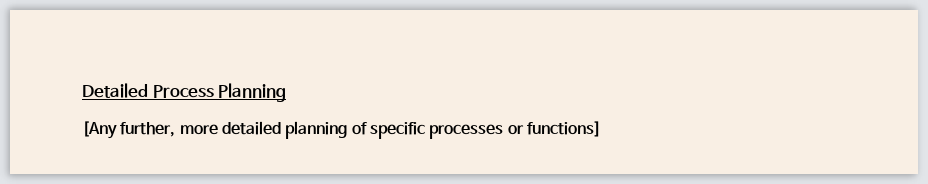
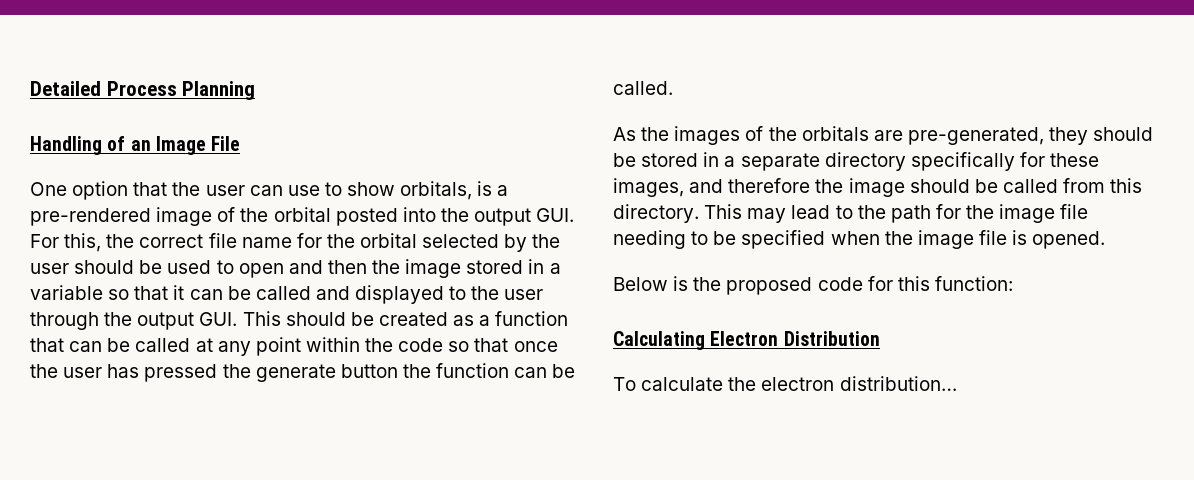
[82,121,601,139] [Any further, more detailed planning of specific processes or functions] -> [30,136,241,155] [30,181,509,200] [30,207,575,226] [30,233,561,252] [30,259,561,278] [30,285,544,304] [30,311,569,330] [30,337,558,356] [30,363,576,382] [613,81,673,95] [613,126,1154,145] [613,152,1100,171] [613,178,1143,197] [613,204,1089,223] [613,230,1106,249] [613,276,1013,295] [613,331,880,350] [613,376,957,391] Handling of an Image File // One option that the user can use to show orbitals, is a pre-rendered image of the orbital posted into the output GUI. For this, the correct file name for the orbital selected by the user should be used to open and then the image stored in a variable so that it can be called and displayed to the user through the output GUI. This should be created as a function that can be called at any point within the code so that once the user has pressed the generate button the function can be called. // As the images of the orbitals are pre-generated, they should be stored in a separate directory specifically for these images, and therefore the image should be called from this directory. This may lead to the path for the image file needing to be specified when the image file is opened. // Below is the proposed code for this function: // Calculating Electron Distribution // To calculate the electron distribution…

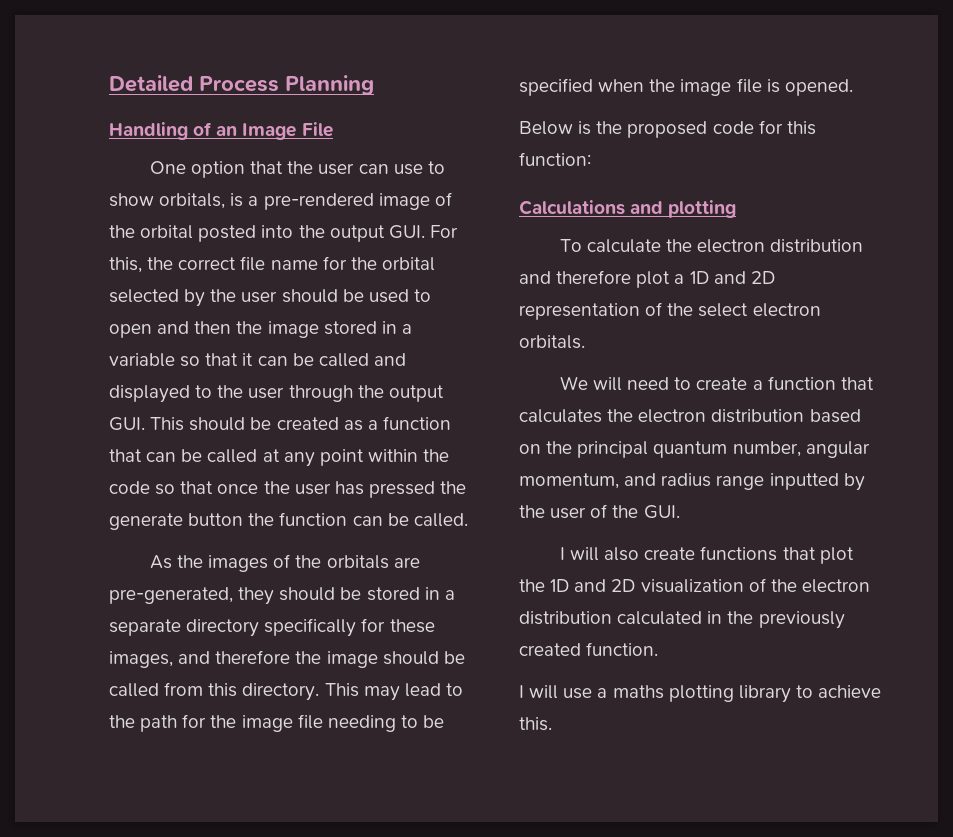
[613,331,880,350] Calculating Electron Distribution -> [519,200,737,218] Calculations and plotting
[839,376,957,391] distribution… -> [770,239,864,253] [519,270,775,288] [519,302,821,320] [519,335,585,349] [559,376,874,391] [519,409,861,423] [519,441,870,458] [519,473,865,491] [519,504,680,519] [559,546,854,564] [519,578,870,593] [519,611,845,629] [519,642,659,656] [519,685,882,703] [519,717,552,731] distribution and therefore plot a 1D and 2D representation of the select electron orbitals. // We will need to create a function that calculates the electron distribution based on the principal quantum number, angular momentum, and radius range inputted by the user of the GUI. // I will also create functions that plot the 1D and 2D visualization of the electron distribution calculated in the previously created function. // I will use a maths plotting library to achieve this.

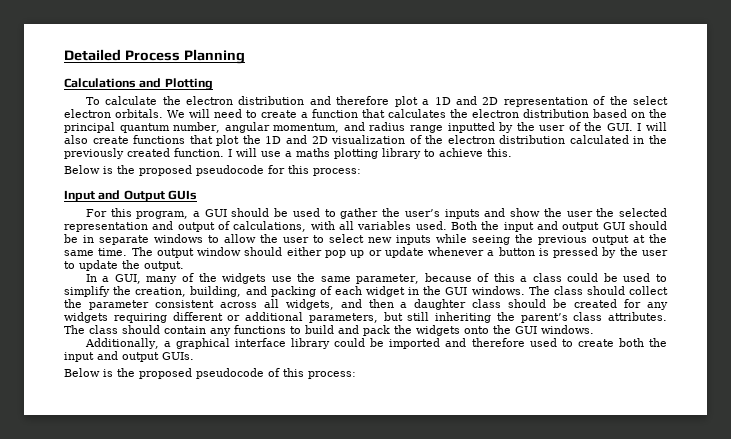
[109,122,333,140] [149,161,445,178] [109,192,452,210] [109,225,458,242] [109,256,435,273] [109,289,431,307] [109,321,412,338] [109,353,406,367] [109,385,444,403] [109,416,451,431] [109,449,450,467] [109,481,467,498] [109,512,468,530] [149,554,420,572] [109,587,455,605] [109,618,435,637] [109,650,465,668] [109,682,463,701] [109,714,445,732] [519,78,853,96] [519,120,816,138] [519,152,591,166] // Handling of an Image File // One option that the user can use to show orbitals, is a pre-rendered image of the orbital posted into the output GUI. For this, the correct file name for the orbital selected by the user should be used to open and then the image stored in a variable so that it can be called and displayed to the user through the output GUI. This should be created as a function that can be called at any point within the code so that once the user has pressed the generate button the function can be called. // As the images of the orbitals are pre-generated, they should be stored in a separate directory specifically for these images, and therefore the image should be called from this directory. This may lead to the path for the image file needing to be specified when the image file is opened. // Below is the proposed code for this function: -> (245, 56) none
[668,200,737,218] plotting -> [164,78,213,90] Plotting
(585, 342) // -> (163, 113) none
(680, 512) // -> (633, 127) none
(659, 649) // -> (224, 152) none
(552, 724) none -> [64,165,361,176] [64,190,198,202] [85,208,667,219] [64,221,667,232] [64,234,667,245] [64,247,668,258] [64,260,184,271] [85,273,667,284] [64,286,668,297] [64,299,668,310] [64,312,667,323] [64,325,594,336] [84,338,667,349] [64,351,194,362] [64,368,356,379] // Below is the proposed pseudocode for this process: // Input and Output GUIs // For this program, a GUI should be used to gather the user’s inputs and show the user the selected representation and output of calculations, with all variables used. Both the input and output GUI should be in separate windows to allow the user to select new inputs while seeing the previous output at the same time. The output window should either pop up or update whenever a button is pressed by the user to update the output. // In a GUI, many of the widgets use the same parameter, because of this a class could be used to simplify the creation, building, and packing of each widget in the GUI windows. The class should collect the parameter consistent across all widgets, and then a daughter class should be created for any widgets requiring different or additional parameters, but still inheriting the parent’s class attributes. The class should contain any functions to build and pack the widgets onto the GUI windows. // Additionally, a graphical interface library could be imported and therefore used to create both the input and output GUIs. // Below is the proposed pseudocode of this process:

